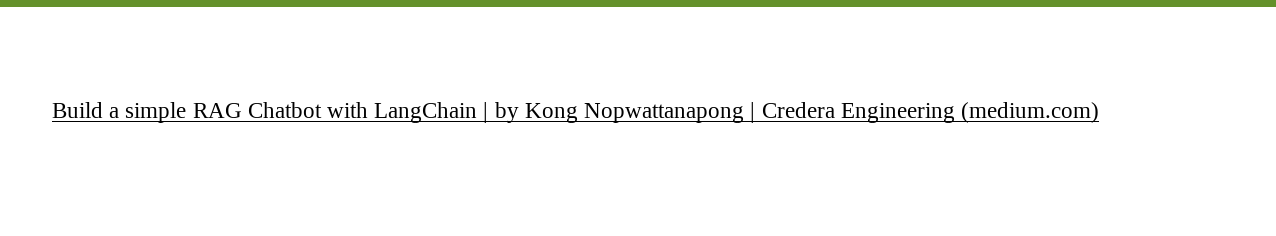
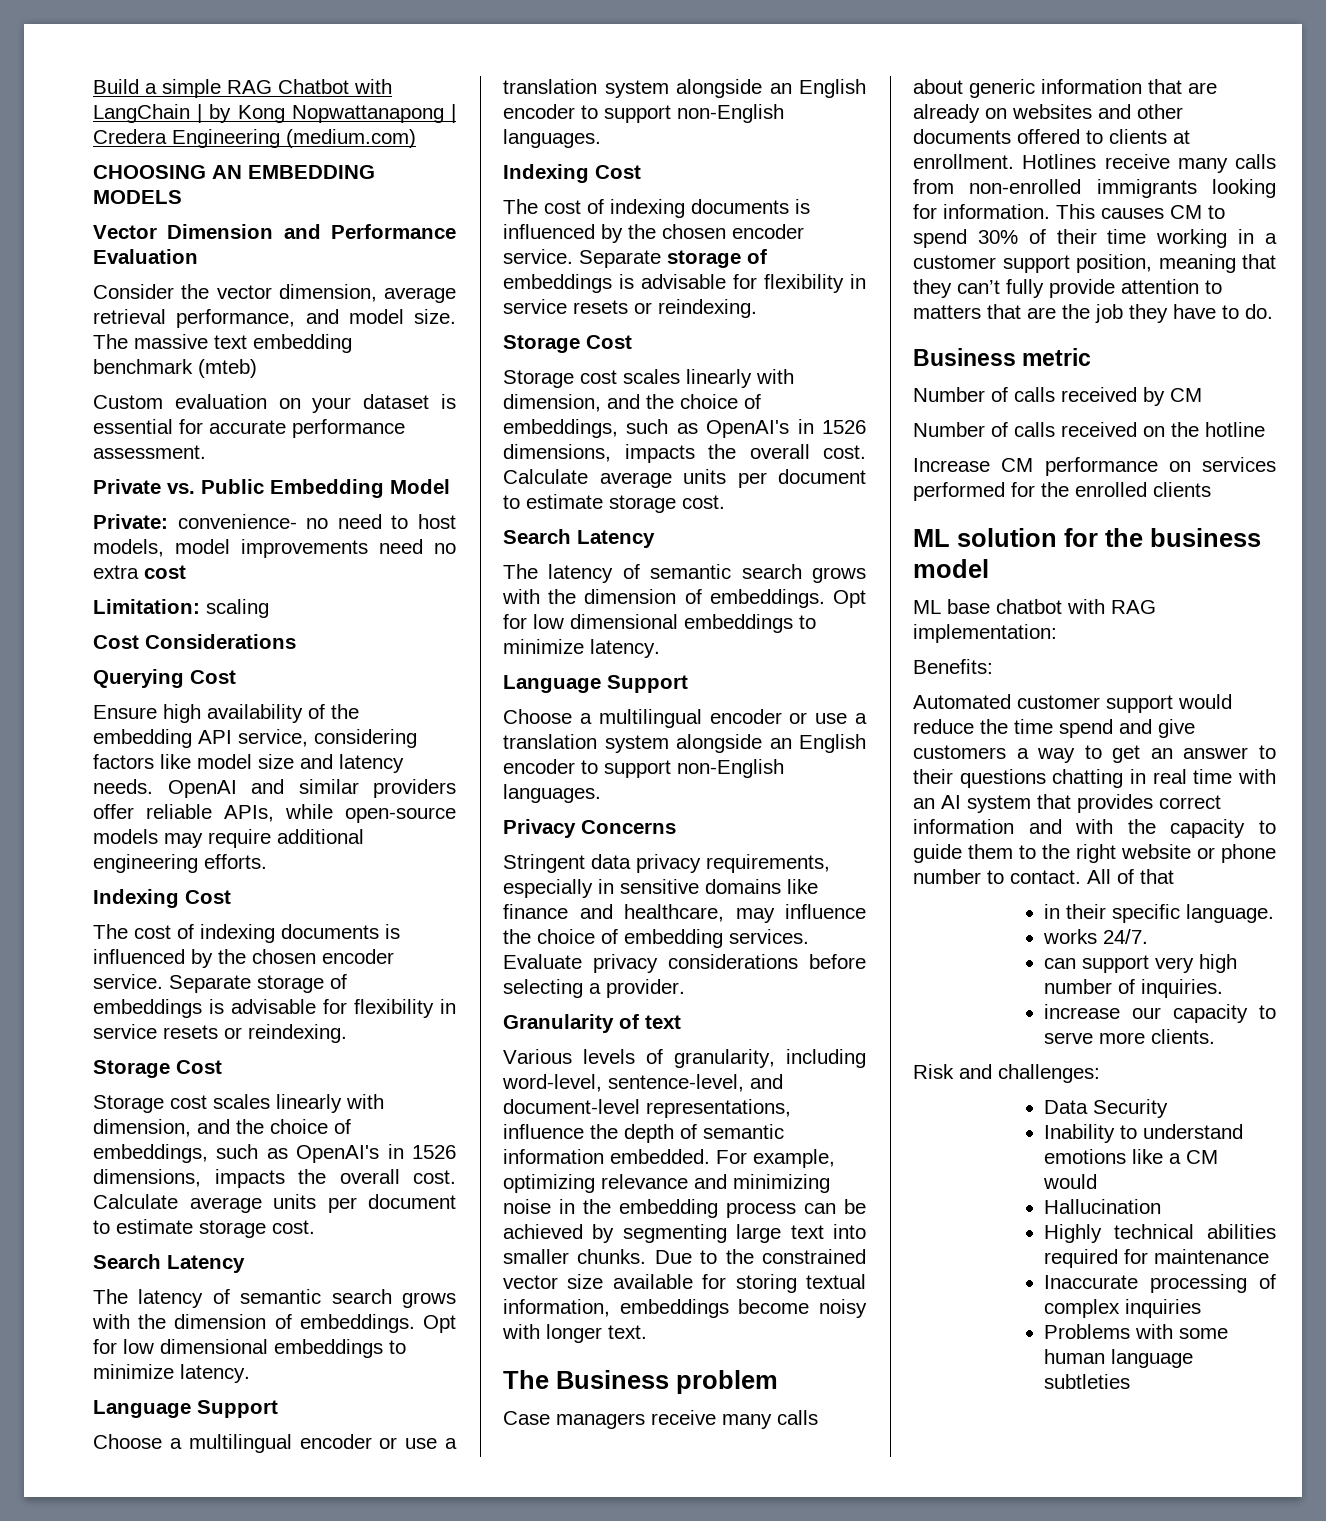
(1099, 112) none -> [93,165,375,179] [93,190,182,204] [93,224,456,239] [93,249,198,264] [93,284,456,303] [93,309,456,328] [93,334,352,353] [93,359,257,378] [93,394,457,413] [93,419,405,438] [93,445,206,459] [93,479,450,498] [93,514,456,529] [93,539,456,558] [93,565,186,579] [93,599,269,618] [93,634,296,649] [93,669,236,688] [93,704,359,723] [93,729,417,748] [93,754,404,773] [93,779,456,798] [93,804,456,823] [93,829,364,848] [93,854,267,873] [93,889,231,908] [93,924,400,943] [93,949,394,968] [93,974,347,993] [93,999,456,1018] [93,1024,347,1043] [93,1060,222,1078] [93,1094,384,1113] [93,1119,351,1137] [93,1144,456,1163] [93,1169,456,1188] [93,1194,456,1213] [93,1219,315,1238] [93,1254,245,1273] [93,1289,456,1308] [92,1314,456,1333] [93,1339,406,1358] [93,1364,250,1383] [93,1400,278,1418] [93,1434,457,1453] [503,79,866,98] [503,104,784,123] [503,129,601,148] [503,164,641,183] [503,199,810,218] [503,224,804,243] [503,249,767,268] [503,274,866,293] [503,299,757,318] [503,335,632,353] [503,369,794,388] [503,394,761,412] [503,419,866,438] [503,444,866,463] [503,469,866,488] [503,494,725,513] [503,529,655,548] [503,564,866,583] [502,589,866,608] [503,614,816,633] [503,639,660,658] [503,675,688,693] [503,709,867,728] [503,734,866,753] [503,759,784,778] [503,784,601,803] [503,819,676,838] [503,854,830,873] [503,879,818,898] [503,904,866,923] [503,929,809,948] [503,954,866,973] [503,979,685,998] [503,1014,681,1033] [503,1049,866,1068] [502,1074,783,1092] [503,1099,791,1118] [503,1124,784,1143] [503,1149,835,1168] [503,1174,830,1193] [503,1199,866,1218] [503,1224,866,1243] [503,1249,866,1264] [503,1274,866,1293] [503,1299,867,1318] [502,1324,647,1343] [503,1370,778,1394] [503,1410,818,1429] [913,79,1217,98] [913,104,1183,123] [913,129,1190,144] [913,154,1276,173] [913,179,1276,198] [913,204,1225,219] [913,229,1277,248] [913,254,1276,273] [913,279,1222,298] [913,304,1273,323] [913,348,1092,366] [913,387,1202,406] [913,422,1265,437] [913,457,1276,476] [913,482,1211,501] [913,528,1261,547] [913,559,989,578] [913,599,1156,614] [913,624,1057,643] [913,659,993,674] [913,694,1232,713] [913,719,1195,738] [913,745,1276,763] [913,769,1276,788] [913,794,1221,813] [913,819,1276,838] [913,844,1276,863] [913,869,1174,884] [1044,904,1275,923] [1043,929,1149,944] [1044,954,1238,973] [1044,979,1224,998] [1044,1004,1276,1023] [1044,1029,1216,1044] [913,1064,1100,1083] [1044,1099,1169,1118] [1044,1124,1244,1143] [1044,1149,1219,1164] [1043,1174,1098,1189] [1044,1199,1162,1214] [1044,1224,1276,1243] [1044,1249,1270,1268] [1044,1274,1276,1293] [1044,1299,1202,1318] [1044,1324,1229,1339] [1044,1349,1194,1368] [1044,1374,1131,1389] // CHOOSING AN EMBEDDING MODELS // Vector Dimension and Performance Evaluation // Consider the vector dimension, average retrieval performance, and model size. The massive text embedding benchmark (mteb) // Custom evaluation on your dataset is essential for accurate performance assessment. // Private vs. Public Embedding Model // Private: convenience- no need to host models, model improvements need no extra cost // Limitation: scaling // Cost Considerations // Querying Cost // Ensure high availability of the embedding API service, considering factors like model size and latency needs. OpenAI and similar providers offer reliable APIs, while open-source models may require additional engineering efforts. // Indexing Cost // The cost of indexing documents is influenced by the chosen encoder service. Separate storage of embeddings is advisable for flexibility in service resets or reindexing. // Storage Cost // Storage cost scales linearly with dimension, and the choice of embeddings, such as OpenAI's in 1526 dimensions, impacts the overall cost. Calculate average units per document to estimate storage cost. // Search Latency // The latency of semantic search grows with the dimension of embeddings. Opt for low dimensional embeddings to minimize latency. // Language Support // Choose a multilingual encoder or use a translation system alongside an English encoder to support non-English languages. // Indexing Cost // The cost of indexing documents is influenced by the chosen encoder service. Separate storage of embeddings is advisable for flexibility in service resets or reindexing. // Storage Cost // Storage cost scales linearly with dimension, and the choice of embeddings, such as OpenAI's in 1526 dimensions, impacts the overall cost. Calculate average units per document to estimate storage cost. // Search Latency // The latency of semantic search grows with the dimension of embeddings. Opt for low dimensional embeddings to minimize latency. // Language Support // Choose a multilingual encoder or use a translation system alongside an English encoder to support non-English languages. // Privacy Concerns // Stringent data privacy requirements, especially in sensitive domains like finance and healthcare, may influence the choice of embedding services. Evaluate privacy considerations before selecting a provider. // Granularity of text // Various levels of granularity, including word-level, sentence-level, and document-level representations, influence the depth of semantic information embedded. For example, optimizing relevance and minimizing noise in the embedding process can be achieved by segmenting large text into smaller chunks. Due to the constrained vector size available for storing textual information, embeddings become noisy with longer text. // The Business problem // Case managers receive many calls about generic information that are already on websites and other documents offered to clients at enrollment. Hotlines receive many calls from non-enrolled immigrants looking for information. This causes CM to spend 30% of their time working in a customer support position, meaning that they can’t fully provide attention to matters that are the job they have to do. // Business metric // Number of calls received by CM // Number of calls received on the hotline // Increase CM performance on services performed for the enrolled clients // ML solution for the business model // ML base chatbot with RAG implementation: // Benefits: // Automated customer support would reduce the time spend and give customers a way to get an answer to their questions chatting in real time with an AI system that provides correct information and with the capacity to guide them to the right website or phone number to contact. All of that // in their specific language. // works 24/7. // can support very high number of inquiries. // increase our capacity to serve more clients. // Risk and challenges: // Data Security // Inability to understand emotions like a CM would // Hallucination // Highly technical abilities required for maintenance // Inaccurate processing of complex inquiries // Problems with some human language subtleties

